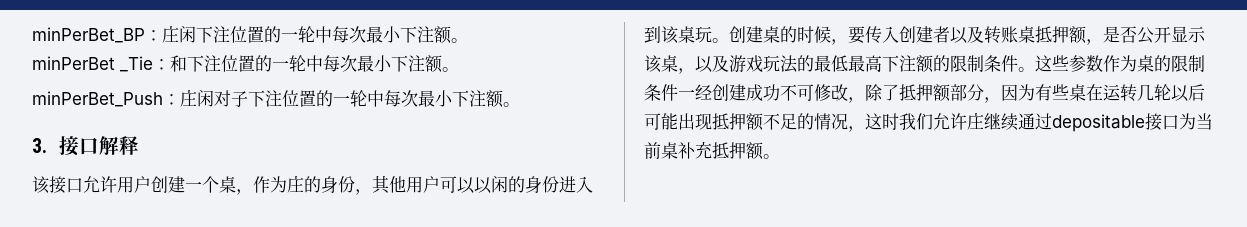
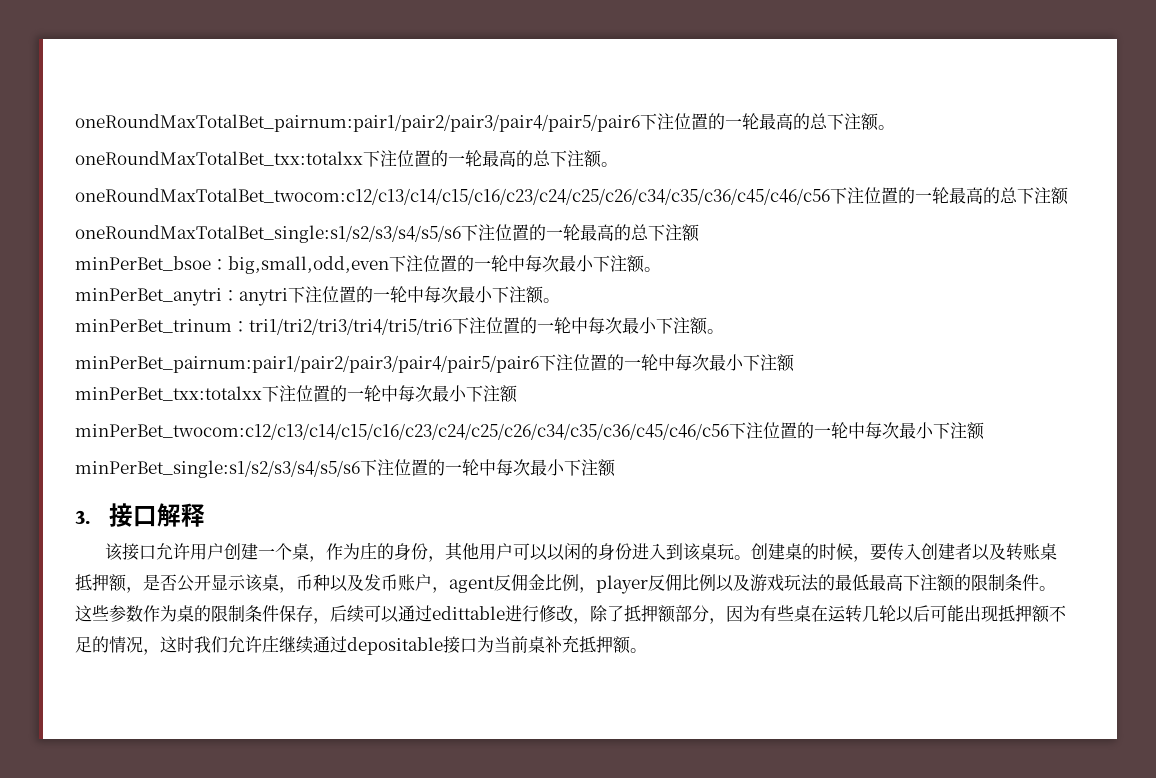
[32,25,468,44] [32,55,459,73] [32,89,520,108] minPerBet_BP：庄闲下注位置的一轮中每次最小下注额。 // minPerBet _Tie：和下注位置的一轮中每次最小下注额。 // minPerBet_Push：庄闲对子下注位置的一轮中每次最小下注额。 -> [75,113,895,132] [75,150,618,168] [75,187,1069,205] [75,224,700,243] [75,255,661,274] [75,286,560,306] [75,317,724,335] [75,354,795,373] [75,385,518,403] [75,422,985,440] [75,459,616,478] oneRoundMaxTotalBet_pairnum:pair1/pair2/pair3/pair4/pair5/pair6下注位置的一轮最高的总下注额。 // oneRoundMaxTotalBet_txx:totalxx下注位置的一轮最高的总下注额。 // oneRoundMaxTotalBet_twocom:c12/c13/c14/c15/c16/c23/c24/c25/c26/c34/c35/c36/c45/c46/c56下注位置的一轮最高的总下注额 // oneRoundMaxTotalBet_single:s1/s2/s3/s4/s5/s6下注位置的一轮最高的总下注额 // minPerBet_bsoe：big,small,odd,even下注位置的一轮中每次最小下注额。 // minPerBet_anytri：anytri下注位置的一轮中每次最小下注额。 // minPerBet_trinum：tri1/tri2/tri3/tri4/tri5/tri6下注位置的一轮中每次最小下注额。 // minPerBet_pairnum:pair1/pair2/pair3/pair4/pair5/pair6下注位置的一轮中每次最小下注额 // minPerBet_txx:totalxx下注位置的一轮中每次最小下注额 // minPerBet_twocom:c12/c13/c14/c15/c16/c23/c24/c25/c26/c34/c35/c36/c45/c46/c56下注位置的一轮中每次最小下注额 // minPerBet_single:s1/s2/s3/s4/s5/s6下注位置的一轮中每次最小下注额
(695, 71) none -> [296,574,716,594] 币种以及发币账户，agent反佣金比例，player反佣比例
[678,84,814,101] 一经创建成功不可 -> [279,605,539,624] 保存，后续可以通过edittable进行

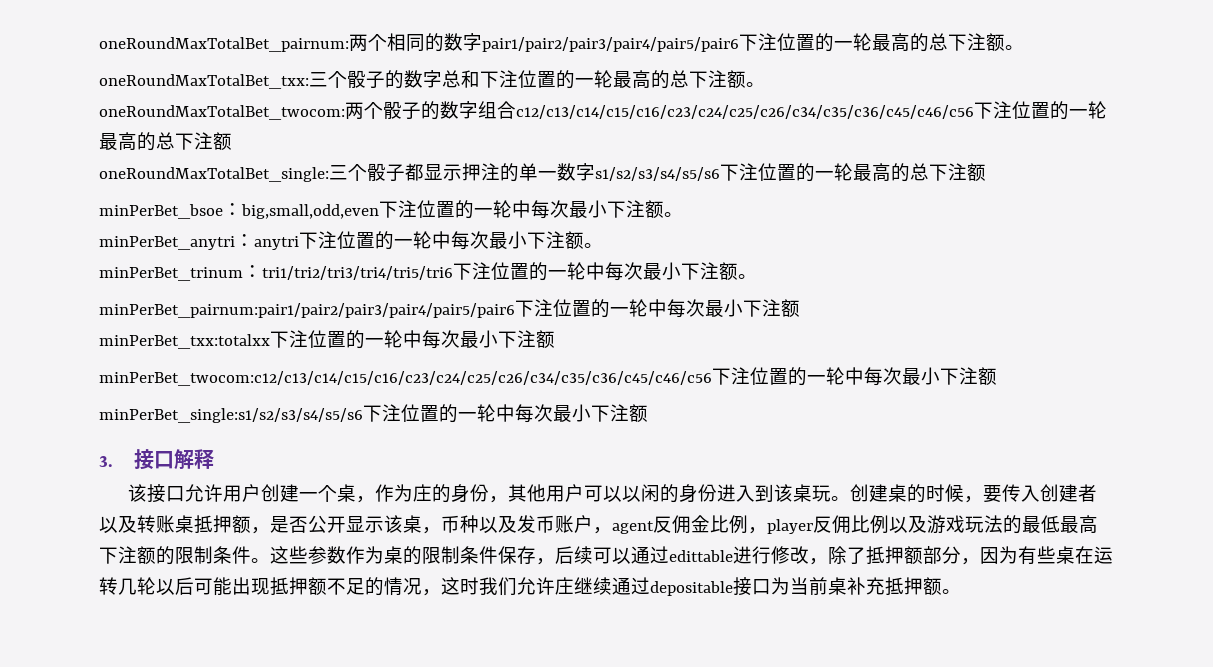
[75,113,895,132] [75,150,618,168] [75,187,1069,205] [75,225,461,243] oneRoundMaxTotalBet_pairnum:pair1/pair2/pair3/pair4/pair5/pair6下注位置的一轮最高的总下注额。 // oneRoundMaxTotalBet_txx:totalxx下注位置的一轮最高的总下注额。 // oneRoundMaxTotalBet_twocom:c12/c13/c14/c15/c16/c23/c24/c25/c26/c34/c35/c36/c45/c46/c56下注位置的一轮最高的总下注额 // oneRoundMaxTotalBet_single:s1/s2/s3/s4/s5/s6 -> [99,33,1024,52] [99,70,765,89] [99,101,1107,120] [99,132,232,151] [99,163,720,182] oneRoundMaxTotalBet_pairnum:两个相同的数字pair1/pair2/pair3/pair4/pair5/pair6下注位置的一轮最高的总下注额。 // oneRoundMaxTotalBet_txx:三个骰子的数字总和下注位置的一轮最高的总下注额。 // oneRoundMaxTotalBet_twocom:两个骰子的数字组合c12/c13/c14/c15/c16/c23/c24/c25/c26/c34/c35/c36/c45/c46/c56下注位置的一轮最高的总下注额 // oneRoundMaxTotalBet_single:三个骰子都显示押注的单一数字s1/s2/s3/s4/s5/s6

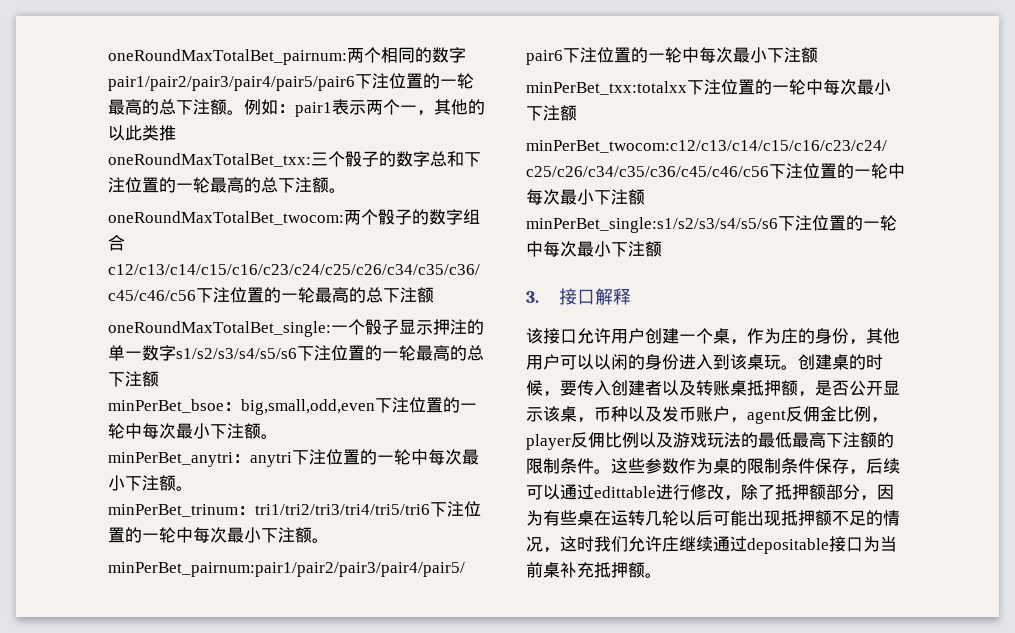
(1024, 47) none -> [244,99,485,117] [108,125,176,141] 例如：pair1表示两个一，其他的以此类推
[329,163,424,182] 三个骰子都 -> [331,319,399,335] 一个骰子

